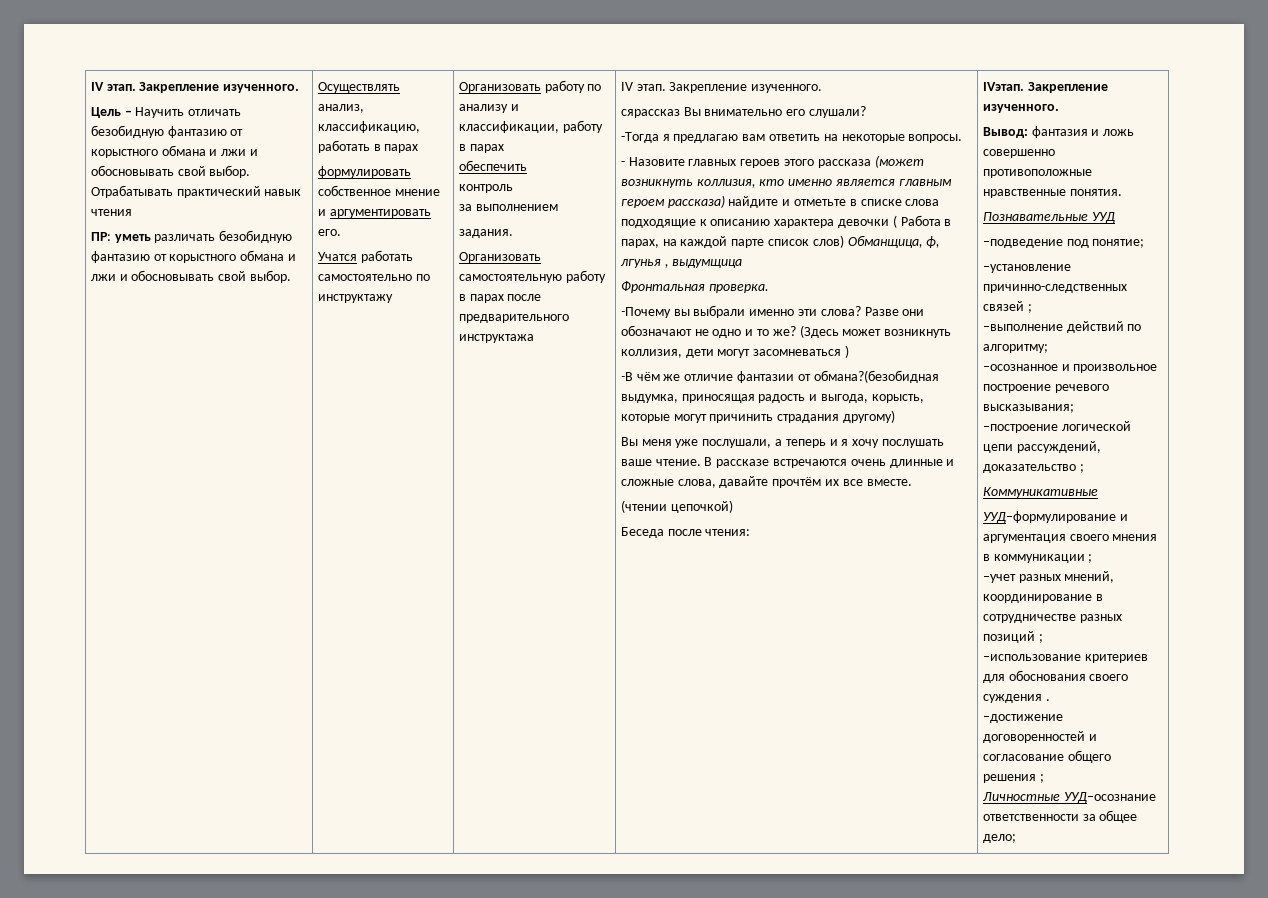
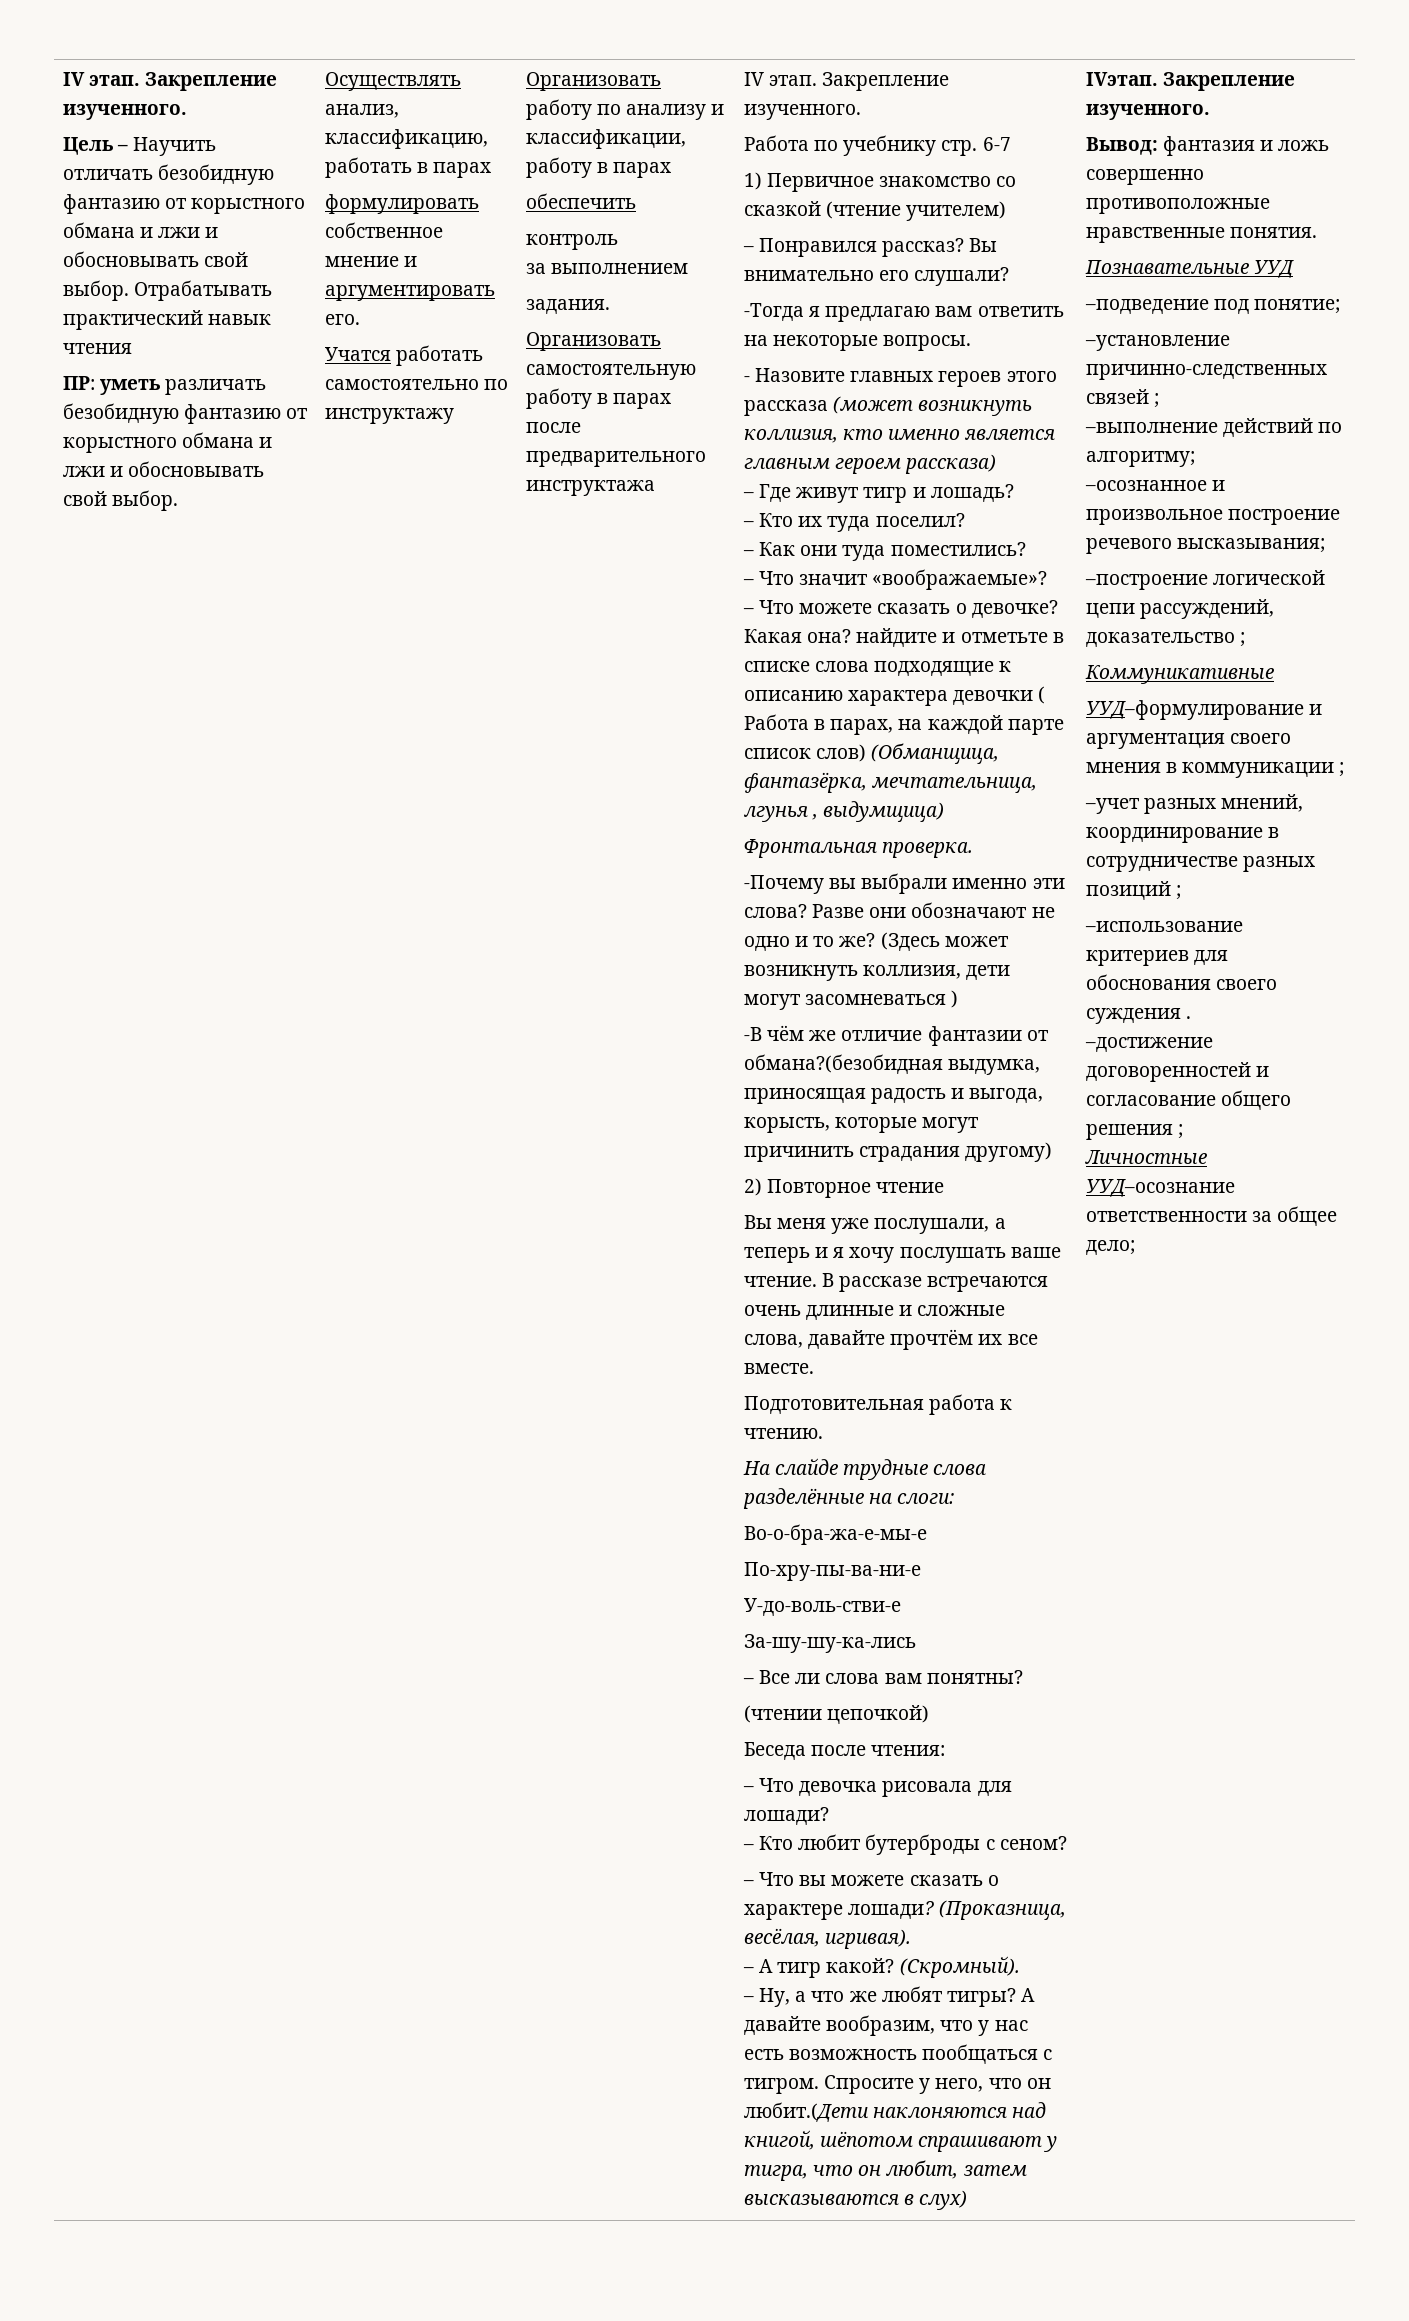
[620,109,680,118] сярассказ -> [743,135,1011,156] [743,172,1017,192] [743,201,1007,221] [742,238,965,257] Работа по учебнику стр. 6-7 // 1) Первичное знакомство со сказкой (чтение учителем) // – Понравился рассказ?
(725, 201) none -> [742,484,1014,503] [742,513,965,532] [742,542,1026,561] [742,569,1048,590] [742,600,1058,618] [743,629,852,643] // – Где живут тигр и лошадь? // – Кто их туда поселил? // – Как они туда поместились? // – Что значит «воображаемые»? // – Что можете сказать о девочке? Какая она?
[847,235,941,248] Обманщица, ф, -> [871,743,1000,764] [743,772,1038,793] (Обманщица, фантазёрка, мечтательница,
[672,259,743,268] выдумщица -> [823,801,945,822] выдумщица)
(895, 416) none -> [743,1178,945,1198] // 2) Повторное чтение
(912, 482) none -> [743,1394,1013,1415] [743,1428,823,1439] [742,1458,987,1480] [742,1488,955,1509] [743,1524,927,1545] [743,1562,921,1581] [743,1598,901,1616] [743,1634,916,1653] [742,1670,1023,1684] // Подготовительная работа к чтению. // На слайде трудные слова разделённые на слоги: // Во-о-бра-жа-е-мы-е // По-хру-пы-ва-ни-е // У-до-воль-стви-е // За-шу-шу-ка-лись // – Все ли слова вам понятны?
(751, 532) none -> [742,1778,1012,1797] [743,1807,829,1825] [742,1834,1067,1855] [742,1872,999,1886] [743,1900,1067,1920] [743,1928,912,1949] [742,1956,1020,1978] [742,1986,1035,2007] [743,2015,1028,2036] [743,2044,1053,2064] [743,2075,1051,2094] [743,2102,1047,2122] [743,2130,1058,2152] [743,2160,1027,2181] [743,2190,968,2210] // – Что девочка рисовала для лошади? // – Кто любит бутерброды с сеном? // – Что вы можете сказать о характере лошади? (Проказница, весёлая, игривая). // – А тигр какой? (Скромный). // – Ну, а что же любят тигры? А давайте вообразим, что у нас есть возможность пообщаться с тигром. Спросите у него, что он любит.(Дети наклоняются над книгой, шёпотом спрашивают у тигра, что он любит, затем высказываются в слух)

